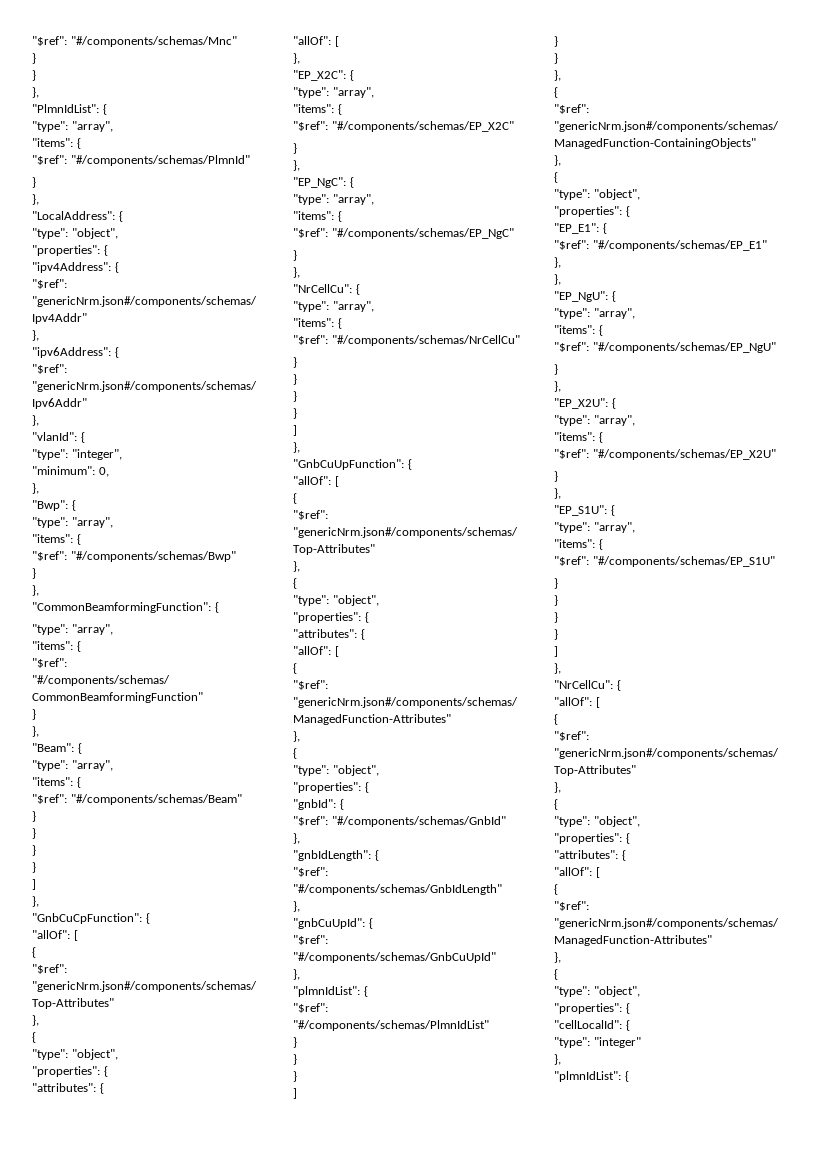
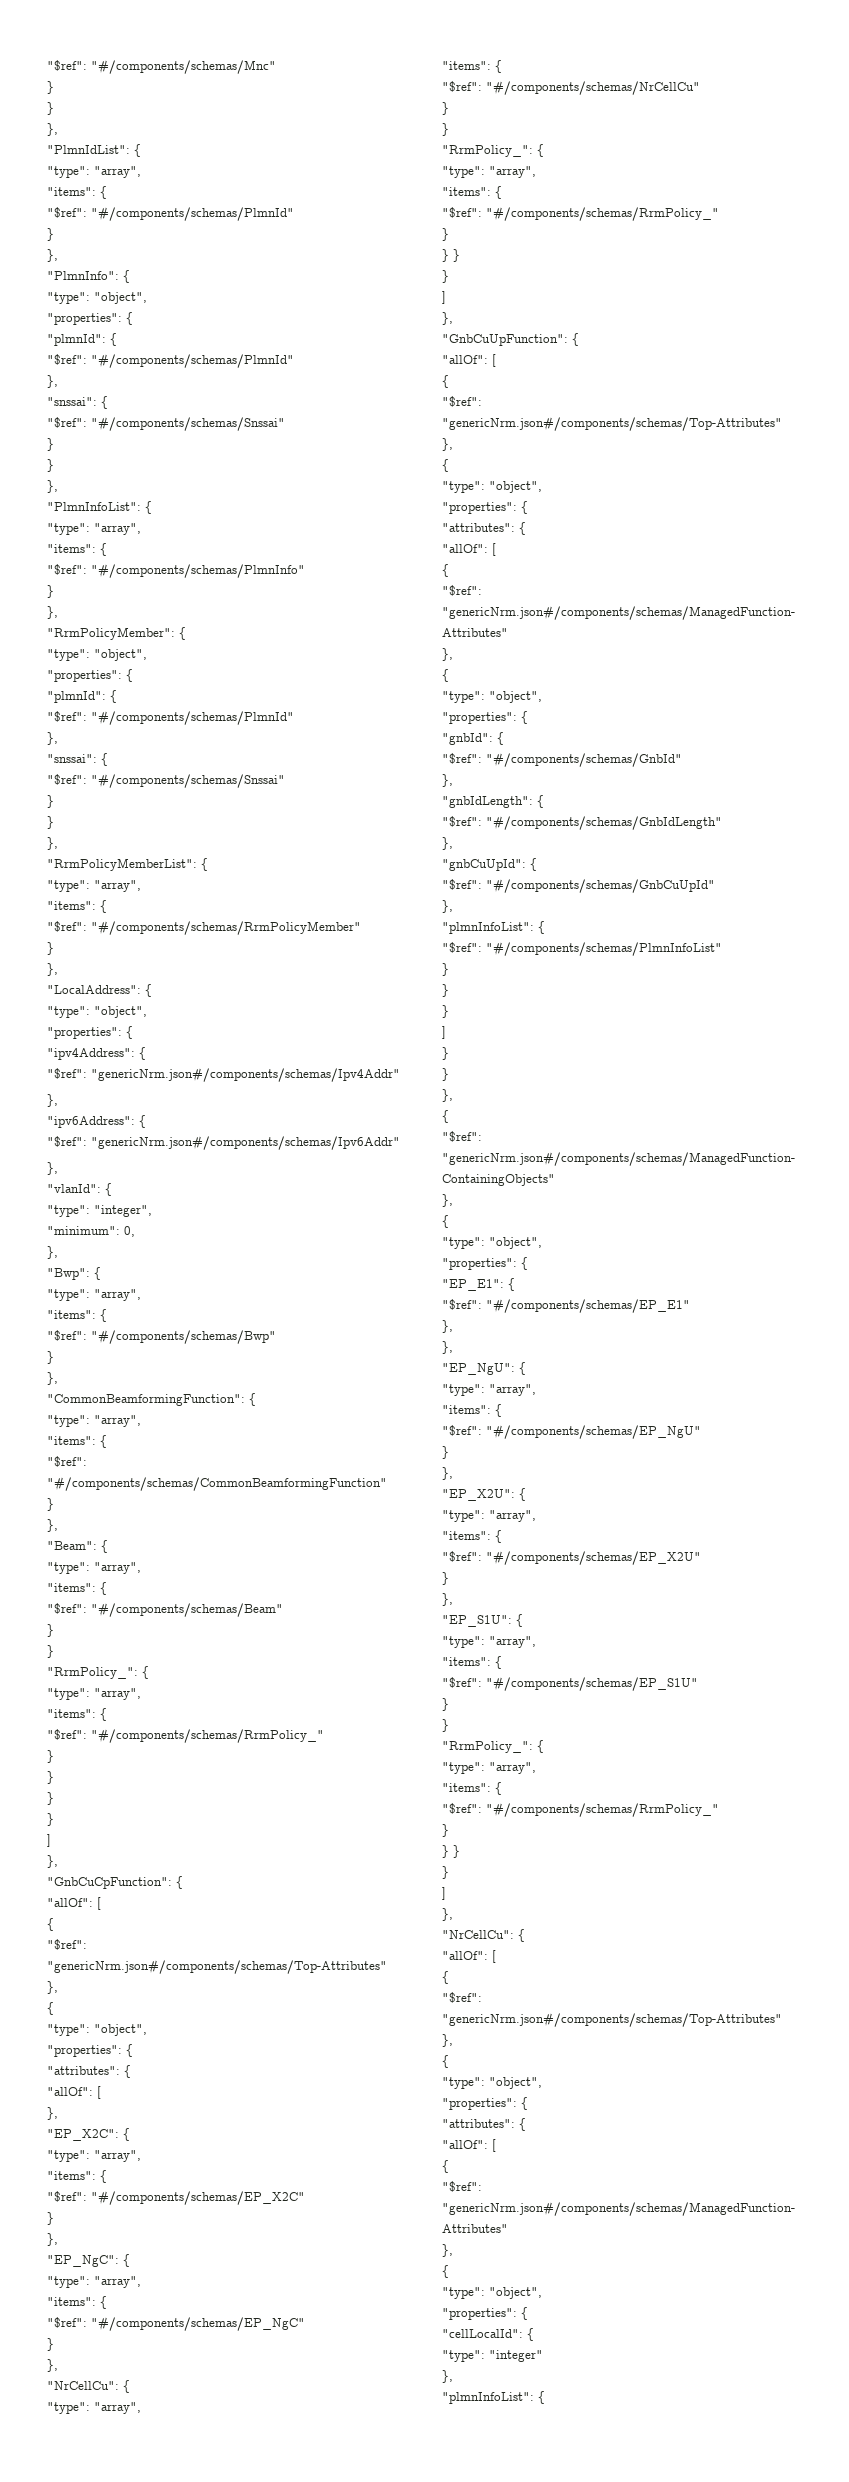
(39, 199) none -> [47,270,130,283] [47,292,147,304] [47,312,133,325] [47,333,117,346] [47,354,294,368] [47,375,58,388] [47,396,108,409] [47,417,285,431] [47,438,54,451] [47,459,54,472] [47,480,58,493] [47,501,152,514] [47,523,141,535] [47,543,107,556] [47,564,305,578] [47,585,54,598] [47,606,58,619] [47,627,186,640] [47,649,147,661] [47,669,133,682] [47,690,117,703] [47,711,294,725] [47,732,58,745] [47,753,108,766] [47,774,285,788] [47,795,54,808] [47,816,54,829] [47,837,58,850] [47,858,208,871] [47,880,141,892] [47,900,107,913] [47,921,361,935] [47,942,54,955] [47,963,58,976] // "PlmnInfo": { // "type": "object", // "properties": { // "plmnId": { // "$ref": "#/components/schemas/PlmnId" // }, // "snssai": { // "$ref": "#/components/schemas/Snssai" // } // } // }, // "PlmnInfoList": { // "type": "array", // "items": { // "$ref": "#/components/schemas/PlmnInfo" // } // }, // "RrmPolicyMember": { // "type": "object", // "properties": { // "plmnId": { // "$ref": "#/components/schemas/PlmnId" // }, // "snssai": { // "$ref": "#/components/schemas/Snssai" // } // } // }, // "RrmPolicyMemberList": { // "type": "array", // "items": { // "$ref": "#/components/schemas/RrmPolicyMember" // } // },
(36, 833) none -> [47,1666,149,1679] [47,1688,141,1700] [47,1708,107,1721] [47,1729,324,1743] [47,1750,54,1763] [47,1771,54,1784] // "RrmPolicy_": { // "type": "array", // "items": { // "$ref": "#/components/schemas/RrmPolicy_" // } // }
(297, 379) none -> [442,144,544,157] [442,166,536,178] [442,186,502,199] [442,207,719,221] [442,228,449,241] [442,249,449,262] "RrmPolicy_": { // "type": "array", // "items": { // "$ref": "#/components/schemas/RrmPolicy_" // } // }
[293,986,368,997] [293,1003,328,1013] [293,1020,489,1031] "plmnIdList": { // "$ref": "#/components/schemas/PlmnIdList" -> [442,921,545,934] [442,942,722,956] "plmnInfoList": { // "$ref": "#/components/schemas/PlmnInfoList"
(558, 600) none -> [442,1740,544,1753] [442,1762,536,1774] [442,1782,502,1795] [442,1803,719,1817] [442,1824,449,1837] [442,1845,449,1858] "RrmPolicy_": { // "type": "array", // "items": { // "$ref": "#/components/schemas/RrmPolicy_" // } // }
[554,1071,621,1082] "plmnIdList": -> [442,2392,534,2404] "plmnInfoList":

